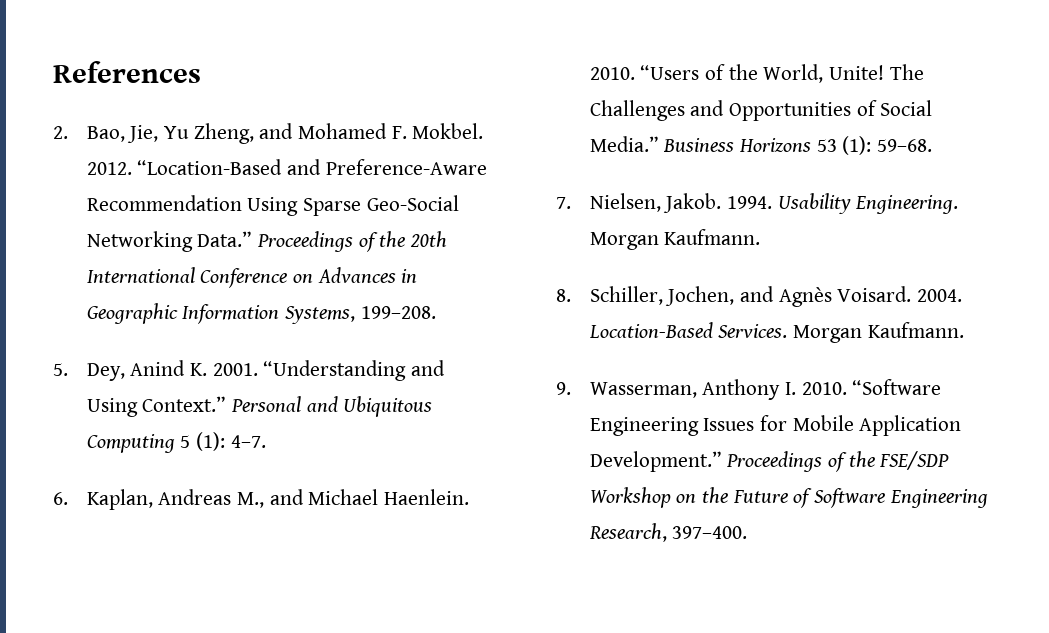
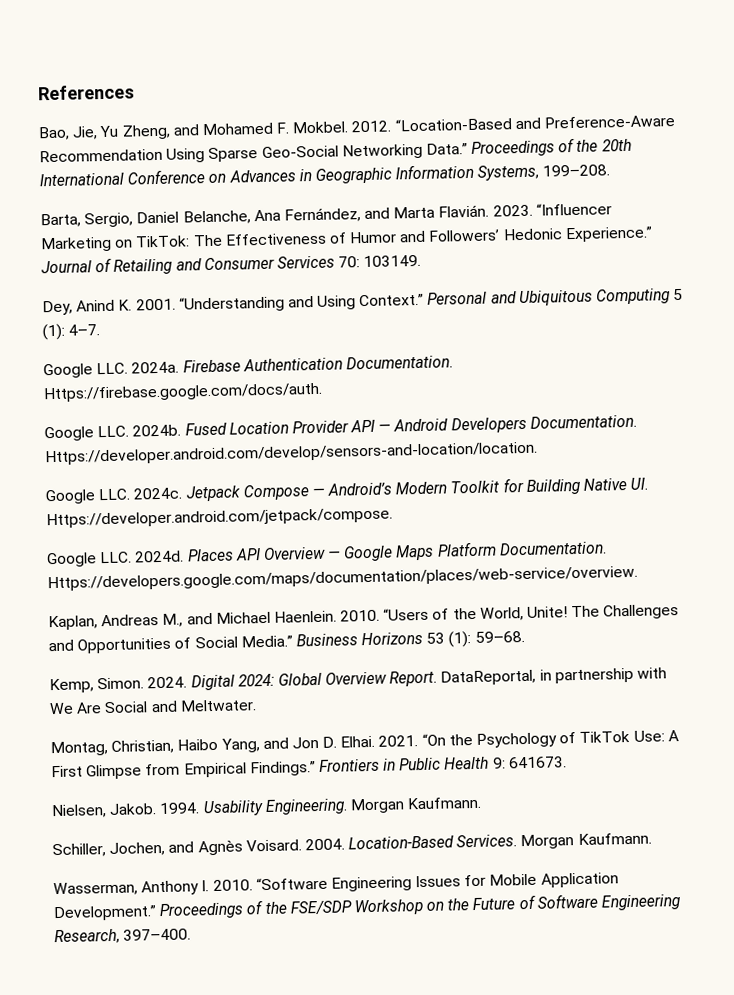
[53,126,68,139] 2. -> (135, 92) none
[53,363,68,376] 5. -> [40,202,612,228] [40,226,653,253] [41,254,422,275] Barta, Sergio, Daniel Belanche, Ana Fernández, and Marta Flavián. 2023. “Influencer Marketing on TikTok: The Effectiveness of Humor and Followers’ Hedonic Experience.” Journal of Retailing and Consumer Services 70: 103149. //
[53,492,68,505] 6. -> [43,355,453,379] [43,382,323,403] [44,414,637,442] [45,441,538,466] [45,477,649,505] [46,507,393,529] [47,541,607,568] [47,565,638,592] Google LLC. 2024a. Firebase Authentication Documentation. Https://firebase.google.com/docs/auth. // Google LLC. 2024b. Fused Location Provider API — Android Developers Documentation. Https://developer.android.com/develop/sensors-and-location/location. // Google LLC. 2024c. Jetpack Compose — Android’s Modern Toolkit for Building Native UI. Https://developer.android.com/jetpack/compose. // Google LLC. 2024d. Places API Overview — Google Maps Platform Documentation. Https://developers.google.com/maps/documentation/places/web-service/overview. //
[556,197,571,209] 7. -> [49,667,668,694] [49,699,257,715] [50,730,679,757] [51,756,567,780] Kemp, Simon. 2024. Digital 2024: Global Overview Report. DataReportal, in partnership with We Are Social and Meltwater. // Montag, Christian, Haibo Yang, and Jon D. Elhai. 2021. “On the Psychology of TikTok Use: A First Glimpse from Empirical Findings.” Frontiers in Public Health 9: 641673. //
[556,289,571,302] 8. -> (482, 803) none
[556,382,571,395] 9. -> (652, 839) none

